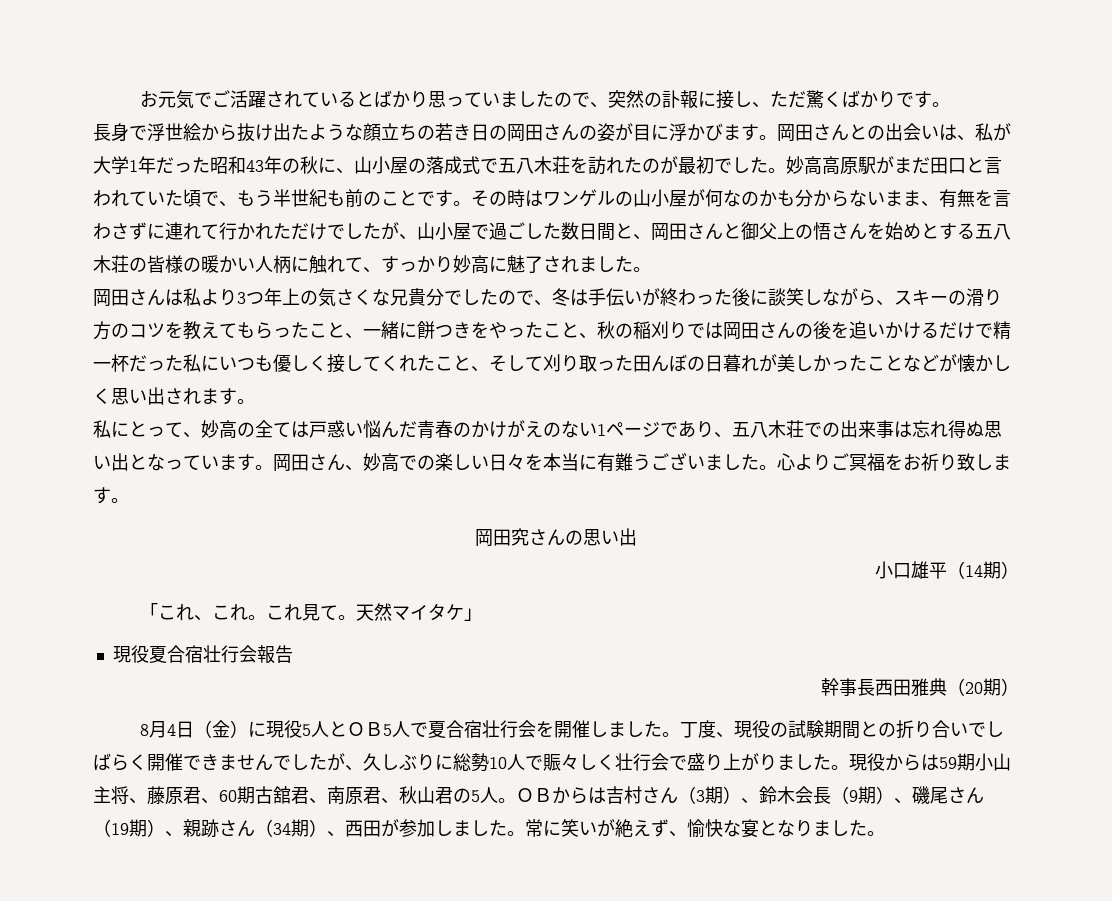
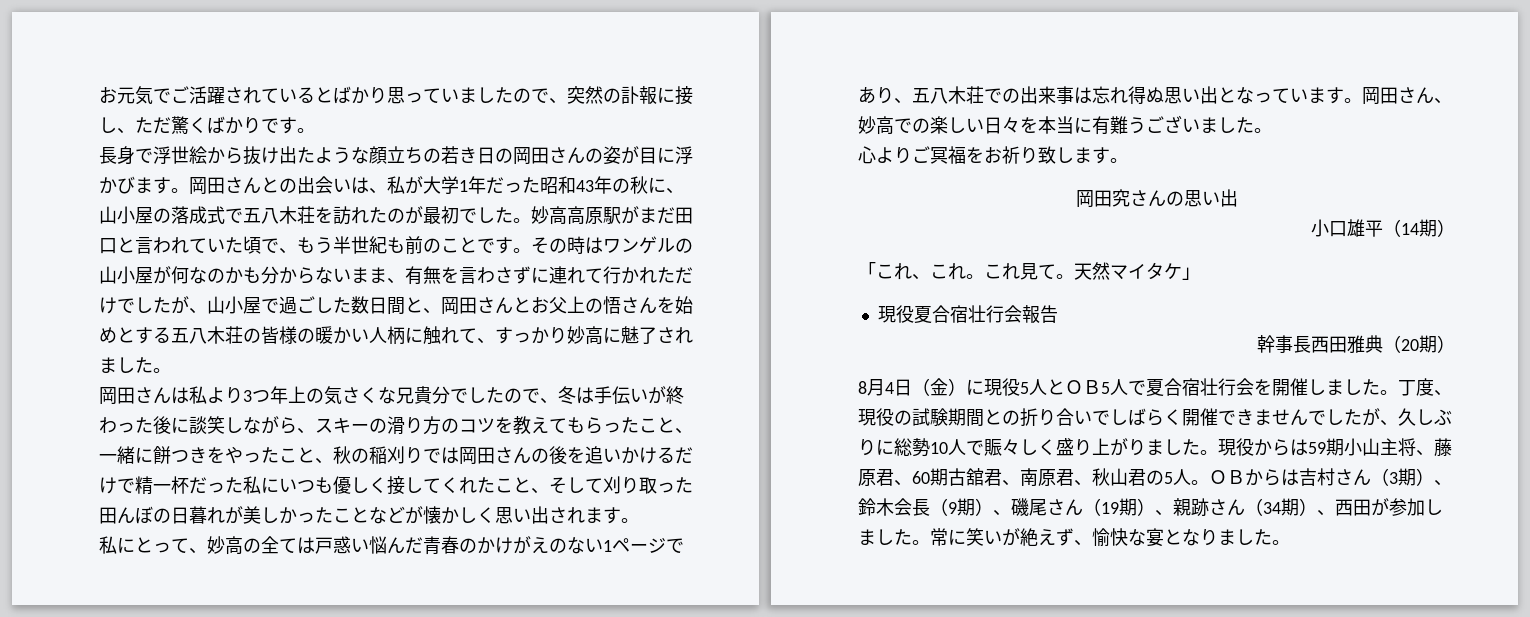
[741,222,759,240] 御 -> [531,297,549,313] お
(777, 467) none -> (1272, 130) //
[615,753,687,771] 壮行会で -> (1056, 447) none

